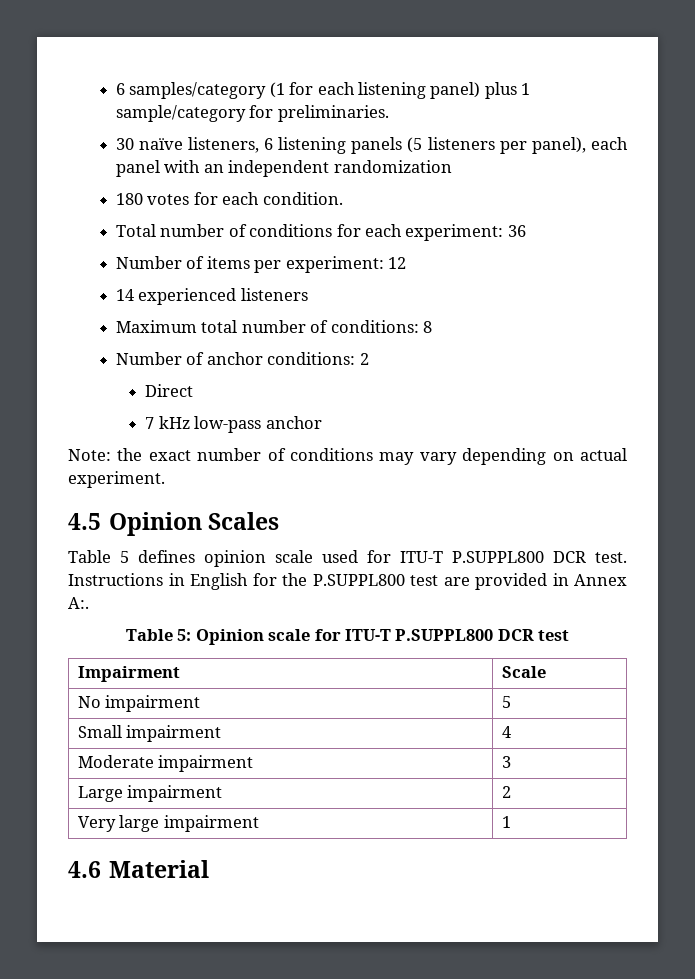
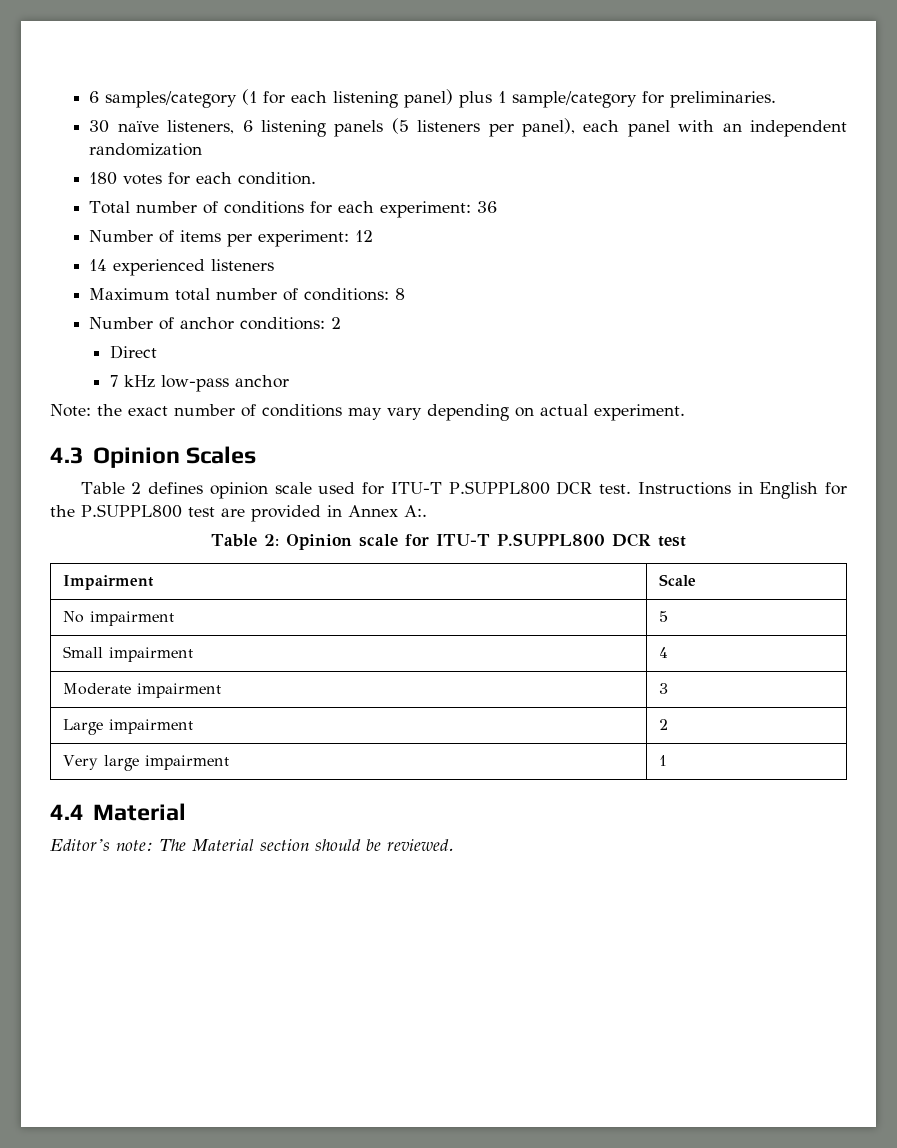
[68,513,101,530] 4.5 -> [50,447,84,464] 4.3
[120,551,129,563] 5 -> [131,482,142,494] 2
[177,629,192,641] 5: -> [264,534,280,546] 2:
[68,860,210,878] 4.6 Material -> [50,803,186,821] [50,839,454,851] 4.4 Material // Editor’s note: The Material section should be reviewed.

